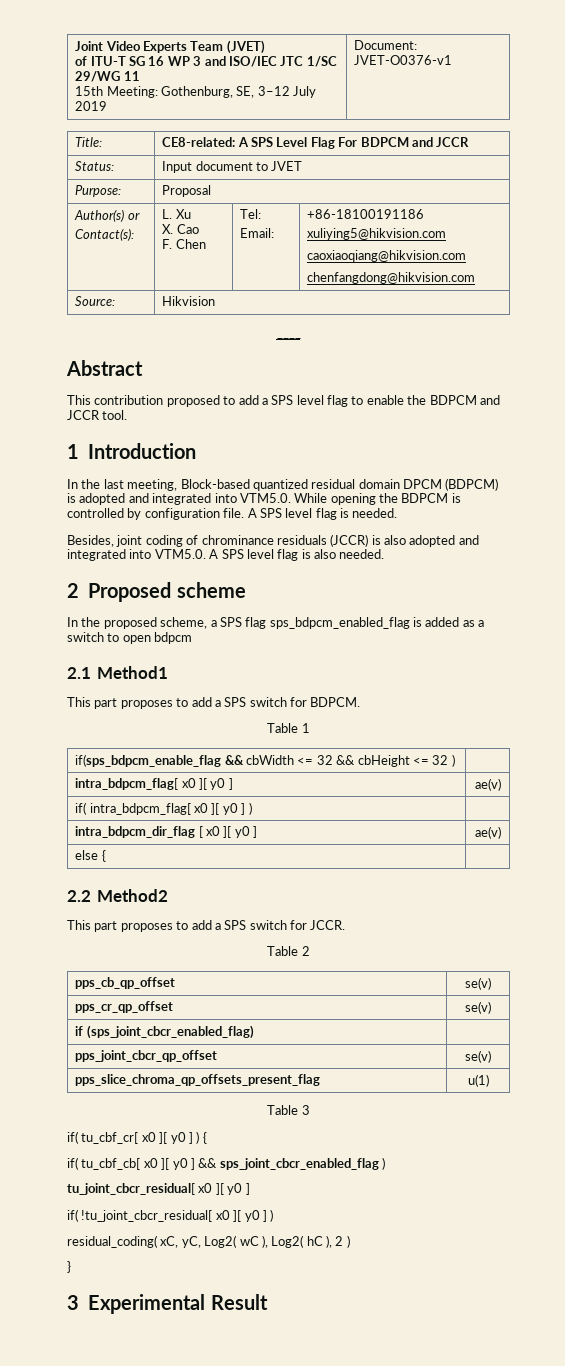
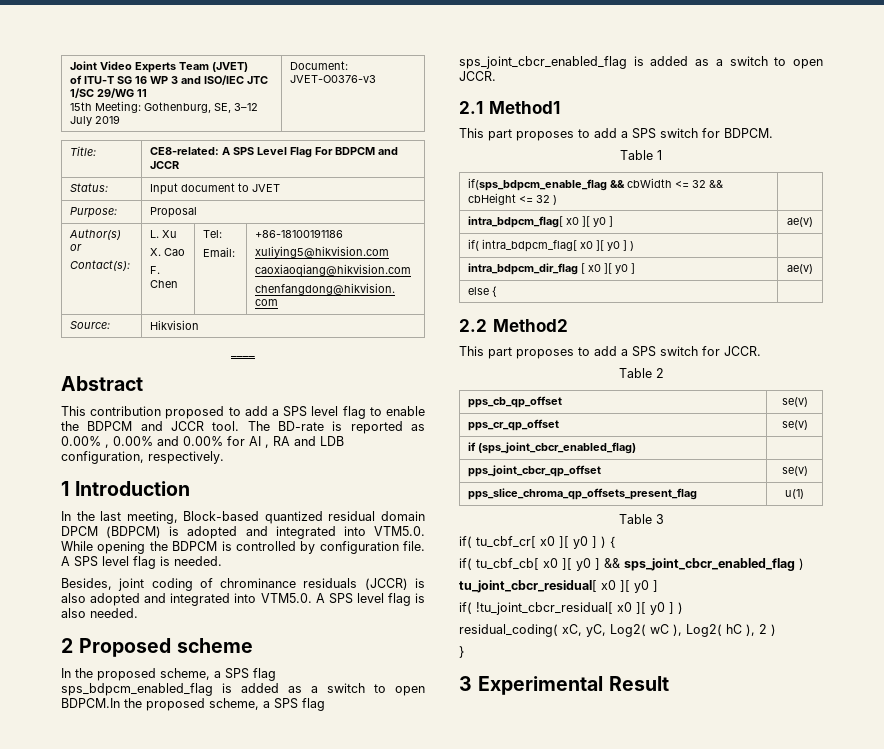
[354,55,453,65] JVET-O0376-v1 -> [289,75,376,83] JVET-O0376-v3
(128, 415) none -> [247,421,425,434] [61,436,344,448] [61,451,224,464] The BD-rate is reported as 0.00% , 0.00% and 0.00% for AI , RA and LDB configuration, respectively.
[154,632,193,644] bdpcm -> [61,698,325,711] [459,56,823,69] [459,71,496,81] BDPCM.In the proposed scheme, a SPS flag sps_joint_cbcr_enabled_flag is added as a switch to open JCCR.

